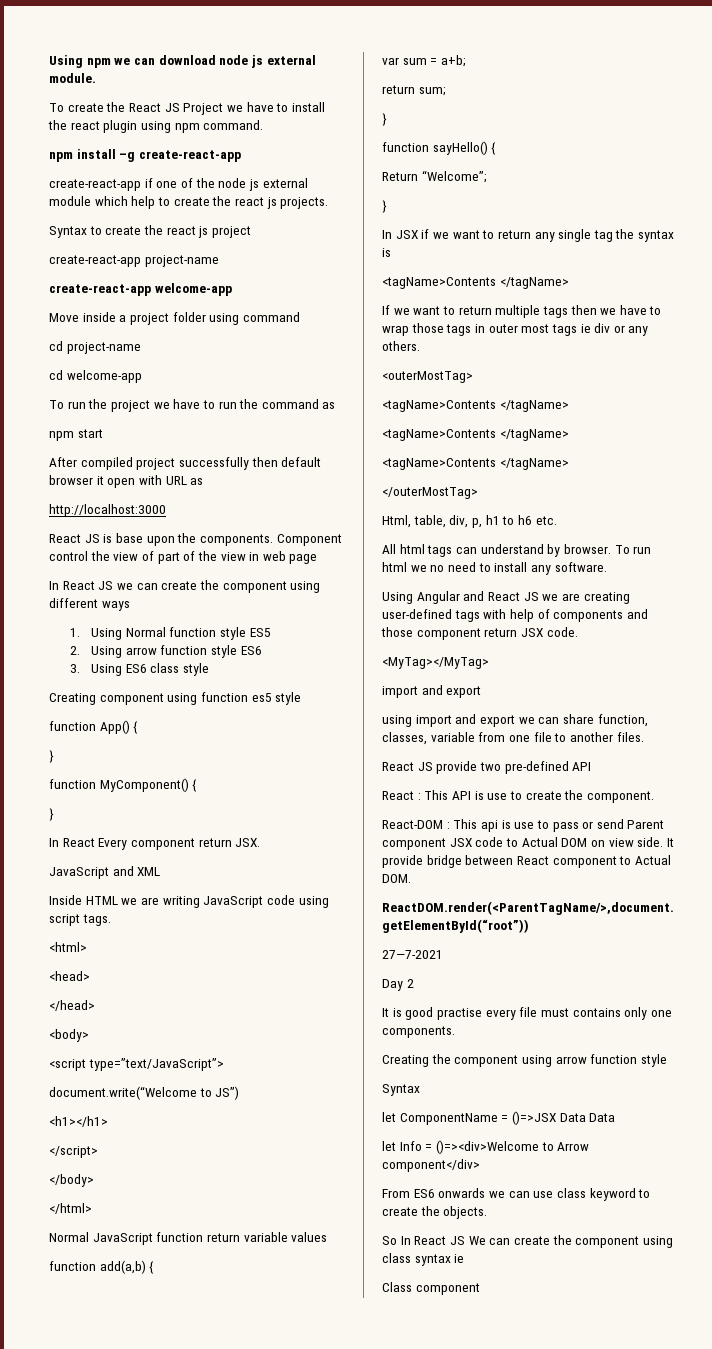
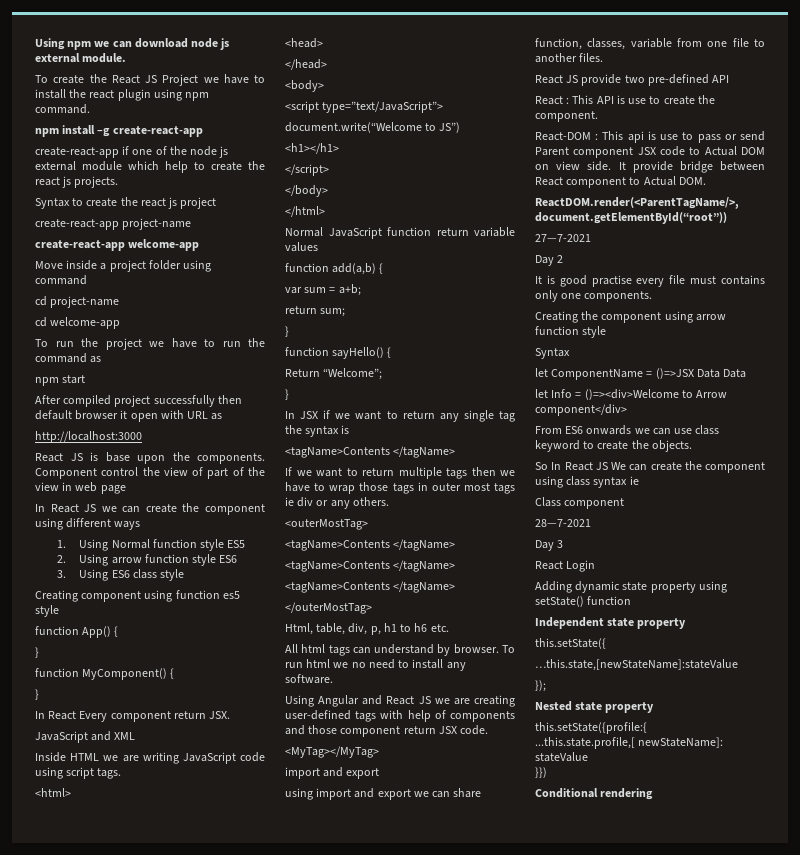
(480, 1289) none -> [535,519,591,527] [535,540,564,551] [535,560,596,572] [535,581,727,593] [535,596,632,607] [535,617,687,629] [535,638,606,649] [535,659,738,671] [535,680,546,692] [535,701,655,713] [535,722,647,734] [535,737,724,749] [535,752,588,762] [535,767,547,778] [535,788,654,800] // 28—7-2021 // Day 3 // React Login // Adding dynamic state property using setState() function // Independent state property // this.setState({ // …this.state,[newStateName]:stateValue // }); // Nested state property // this.setState({profile:{ // ...this.state.profile,[ newStateName]: stateValue // }}) // Conditional rendering

